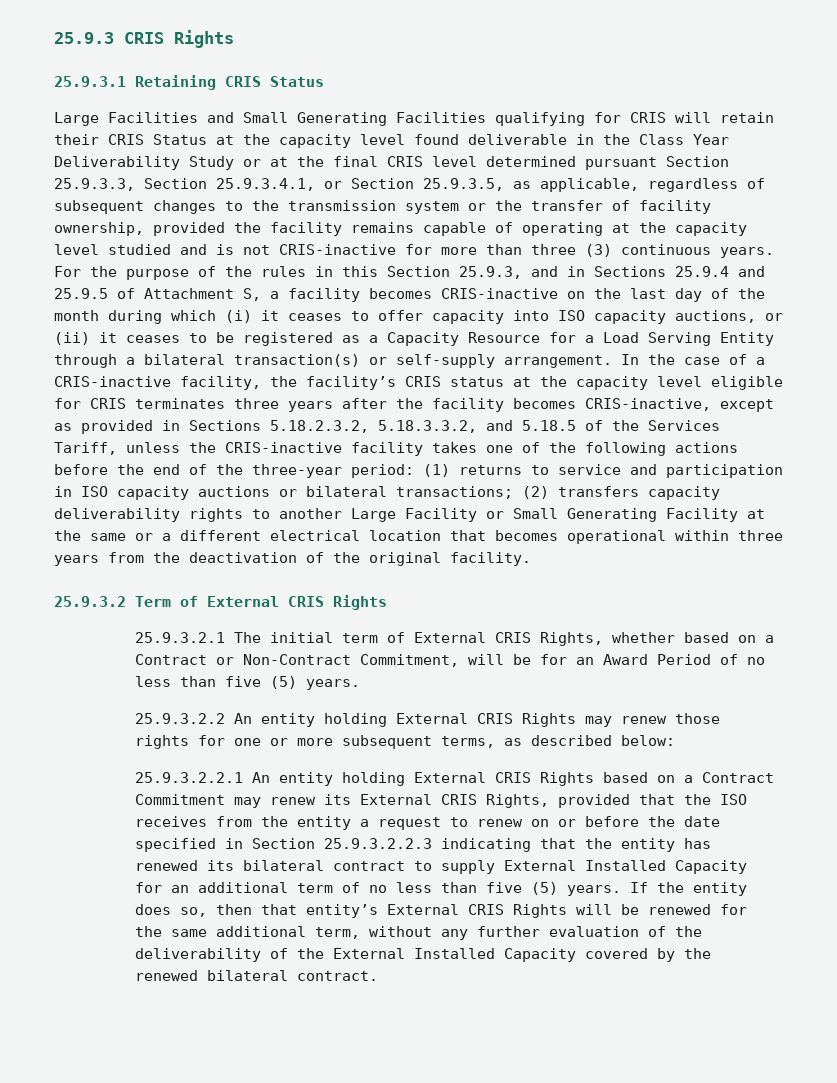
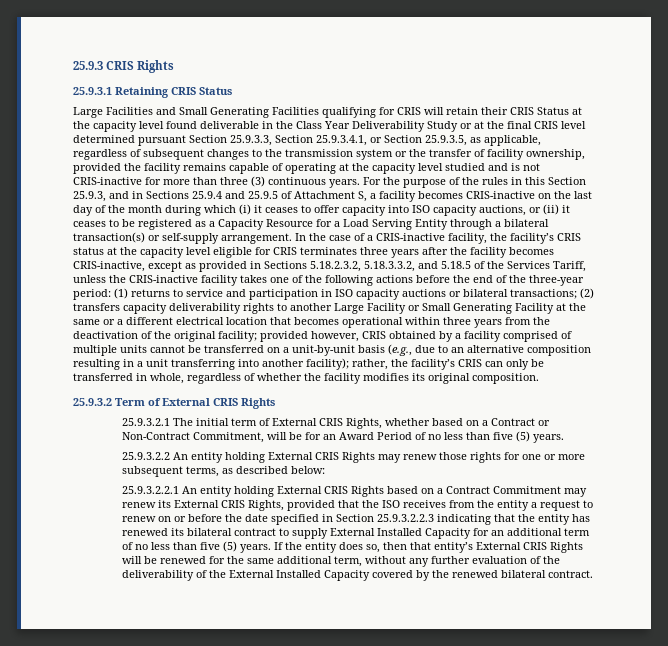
[450,552,531,566] facility. -> [218,331,572,342] [73,344,591,356] [73,358,544,370] [73,373,539,384] facility; provided however, CRIS obtained by a facility comprised of multiple units cannot be transferred on a unit-by-unit basis (e.g., due to an alternative composition resulting in a unit transferring into another facility); rather, the facility’s CRIS can only be transferred in whole, regardless of whether the facility modifies its original composition.

